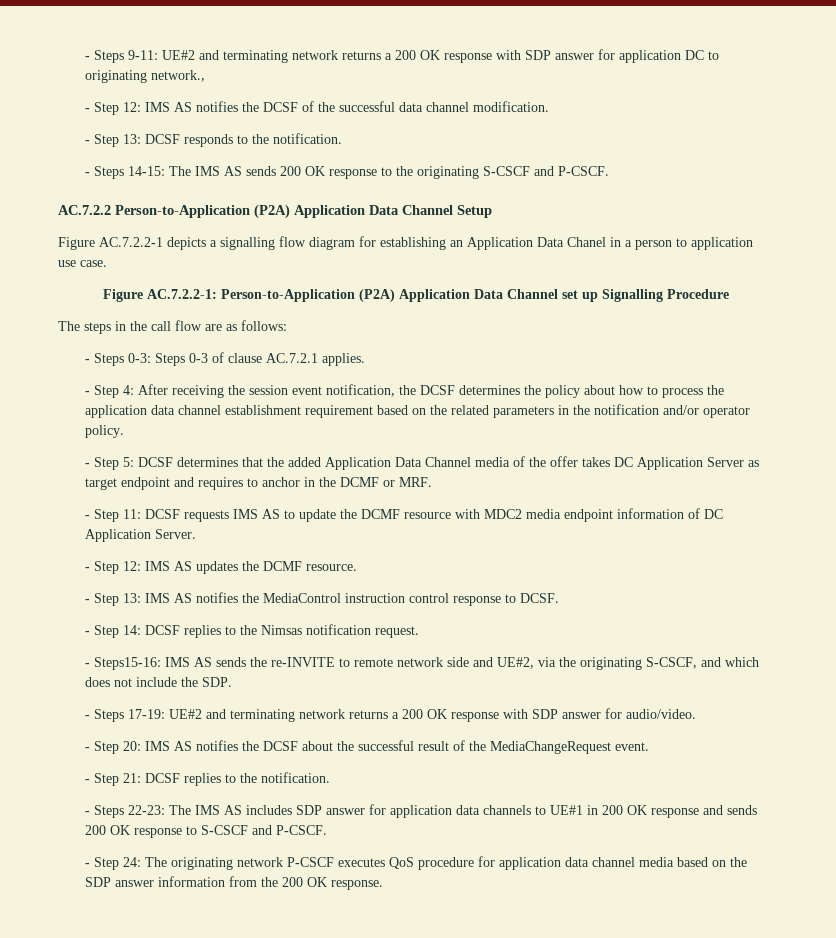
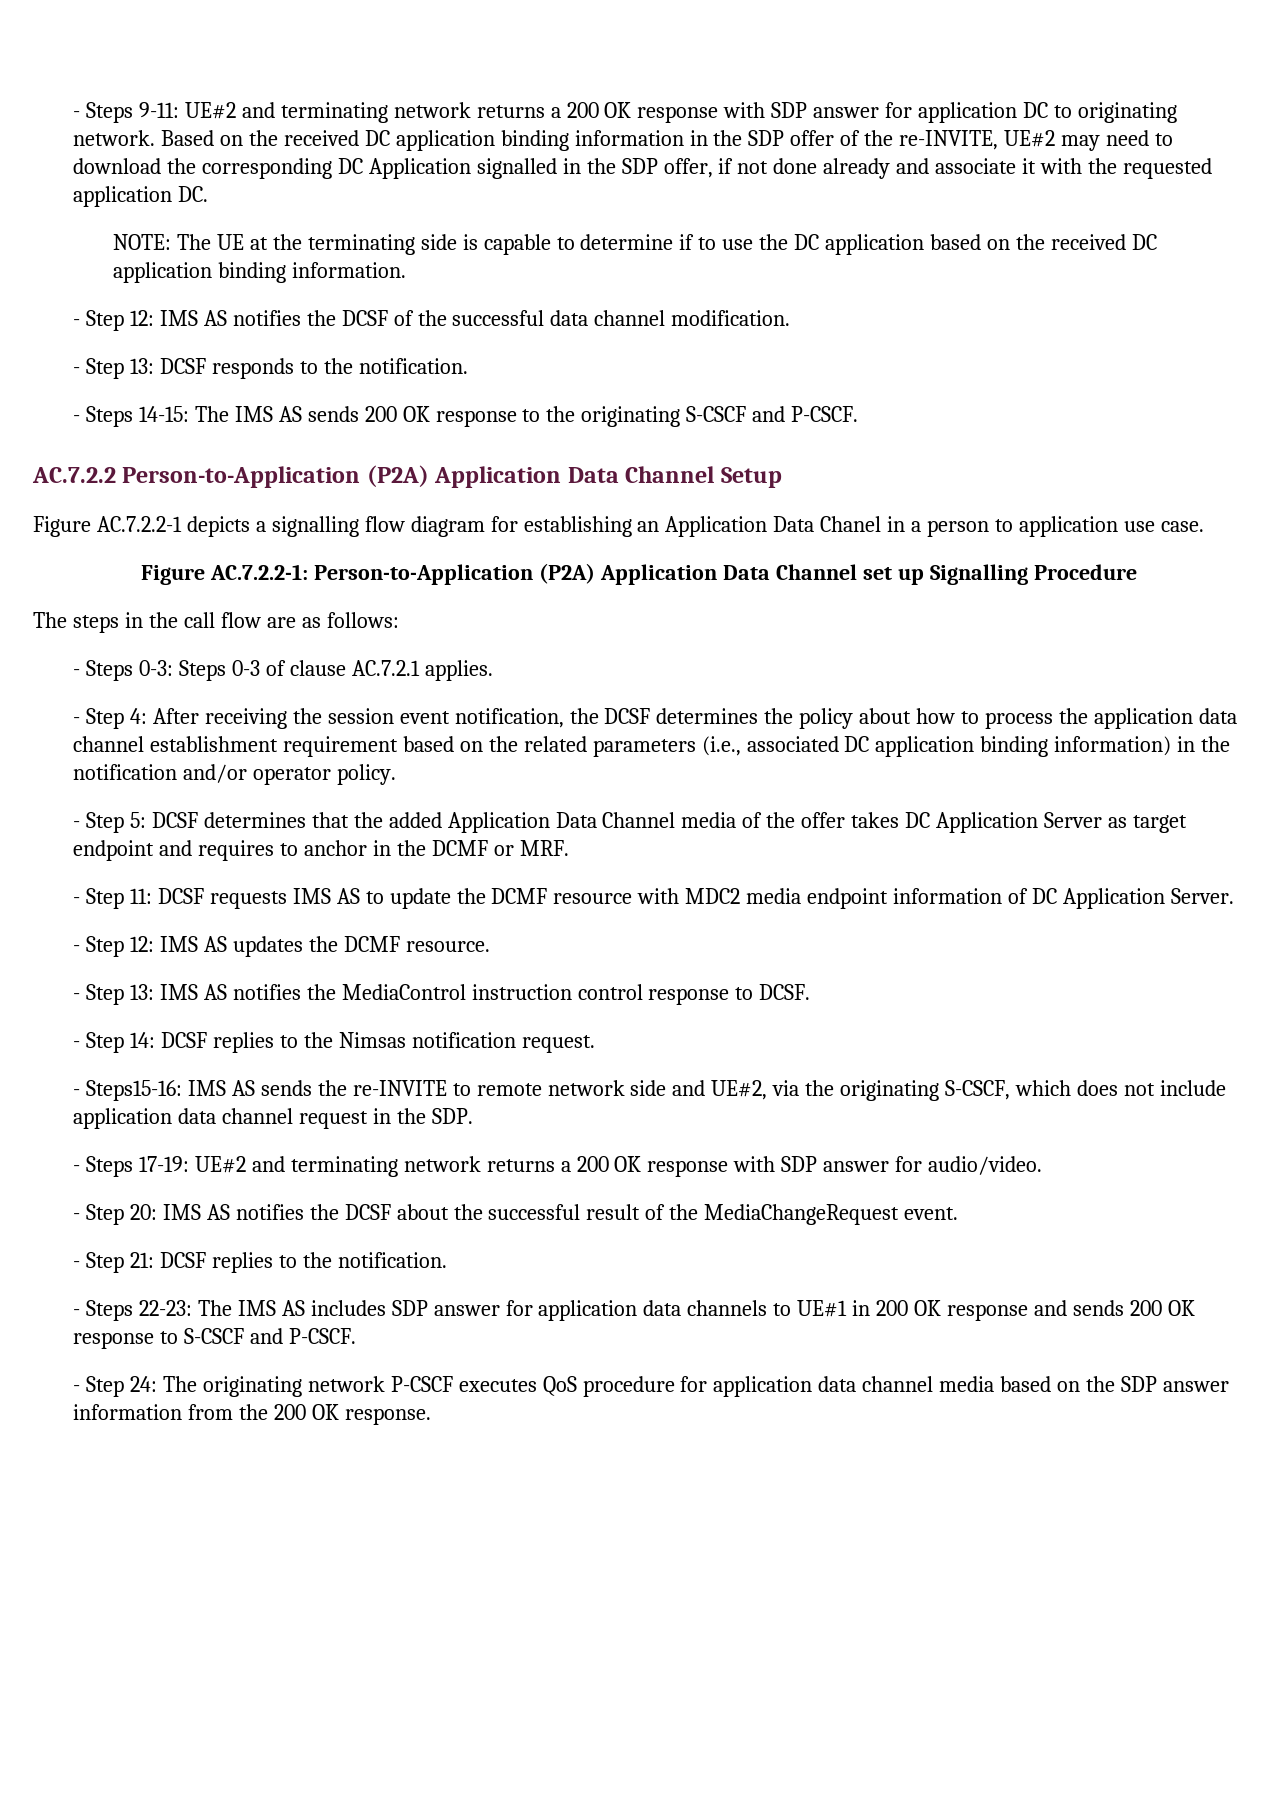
[151,70,206,82] network., -> [73,130,1173,151] [73,158,1212,179] [73,186,208,207] [113,234,1157,255] [113,262,406,283] network. Based on the received DC application binding information in the SDP offer of the re-INVITE, UE#2 may need to download the corresponding DC Application signalled in the SDP offer, if not done already and associate it with the requested application DC. // NOTE: The UE at the terminating side is capable to determine if to use the DC application based on the received DC application binding information.
(555, 412) none -> [701,736,1172,757] (i.e., associated DC application binding information)
[701,657,722,667] and -> (1011, 1090) none
(178, 682) none -> [73,1108,391,1129] application data channel request in

